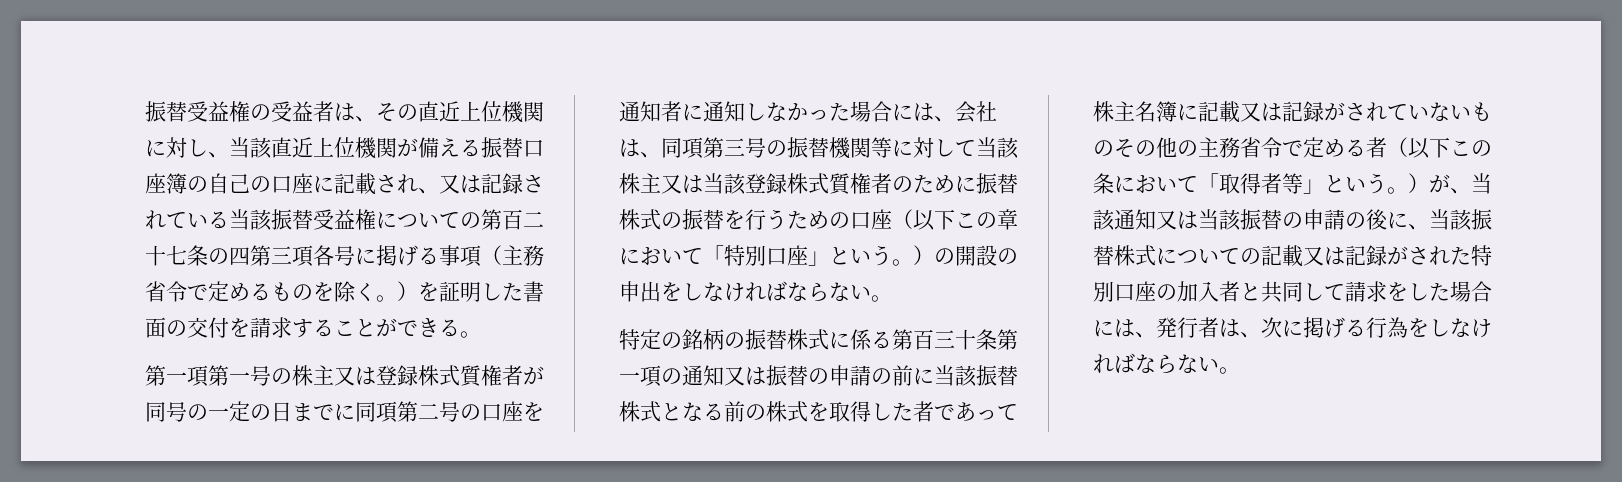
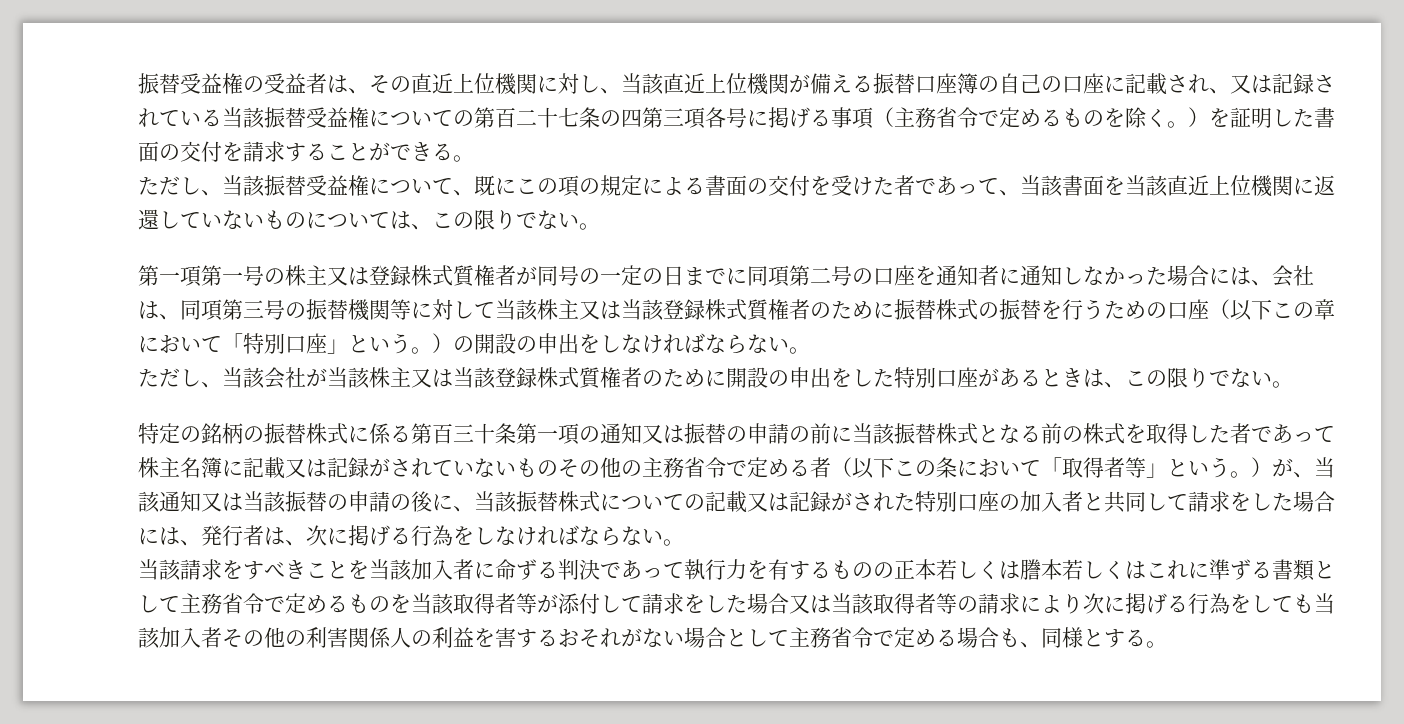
(481, 334) none -> [138,175,1336,197] [138,209,601,230] // ただし、当該振替受益権について、既にこの項の規定による書面の交付を受けた者であって、当該書面を当該直近上位機関に返還していないものについては、この限りでない。
(892, 298) none -> [138,367,1294,389] // ただし、当該会社が当該株主又は当該登録株式質権者のために開設の申出をした特別口座があるときは、この限りでない。
(1240, 370) none -> [138,559,1336,581] [138,593,1336,615] [138,627,1168,649] // 当該請求をすべきことを当該加入者に命ずる判決であって執行力を有するものの正本若しくは謄本若しくはこれに準ずる書類として主務省令で定めるものを当該取得者等が添付して請求をした場合又は当該取得者等の請求により次に掲げる行為をしても当該加入者その他の利害関係人の利益を害するおそれがない場合として主務省令で定める場合も、同様とする。

